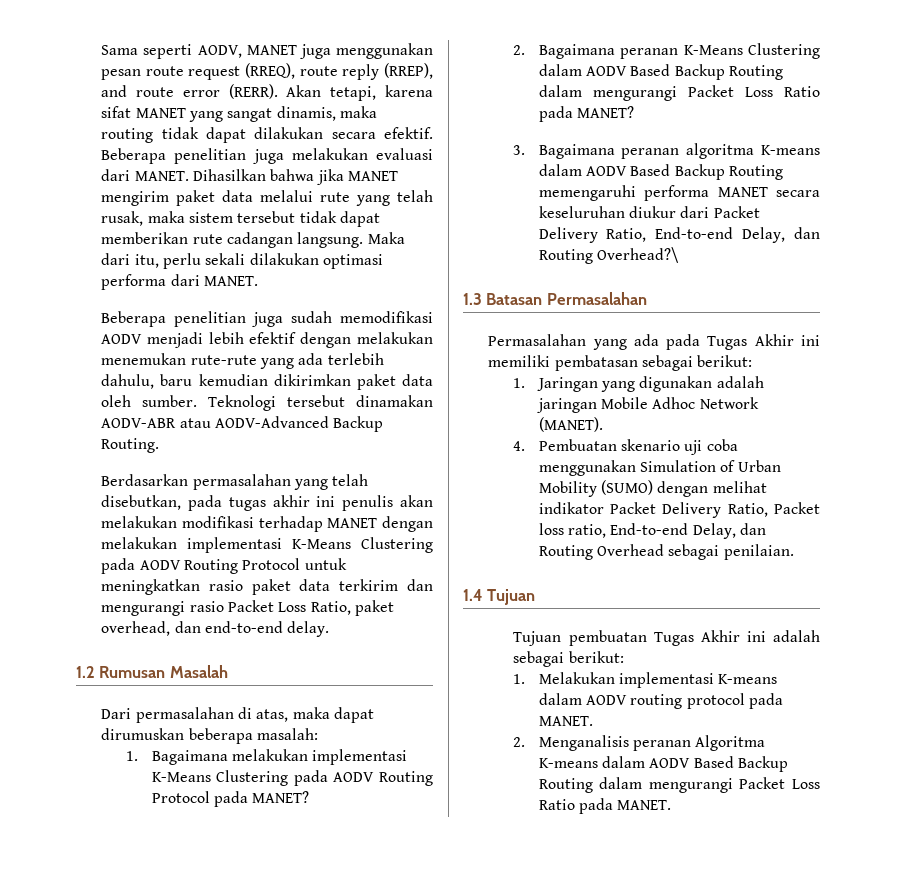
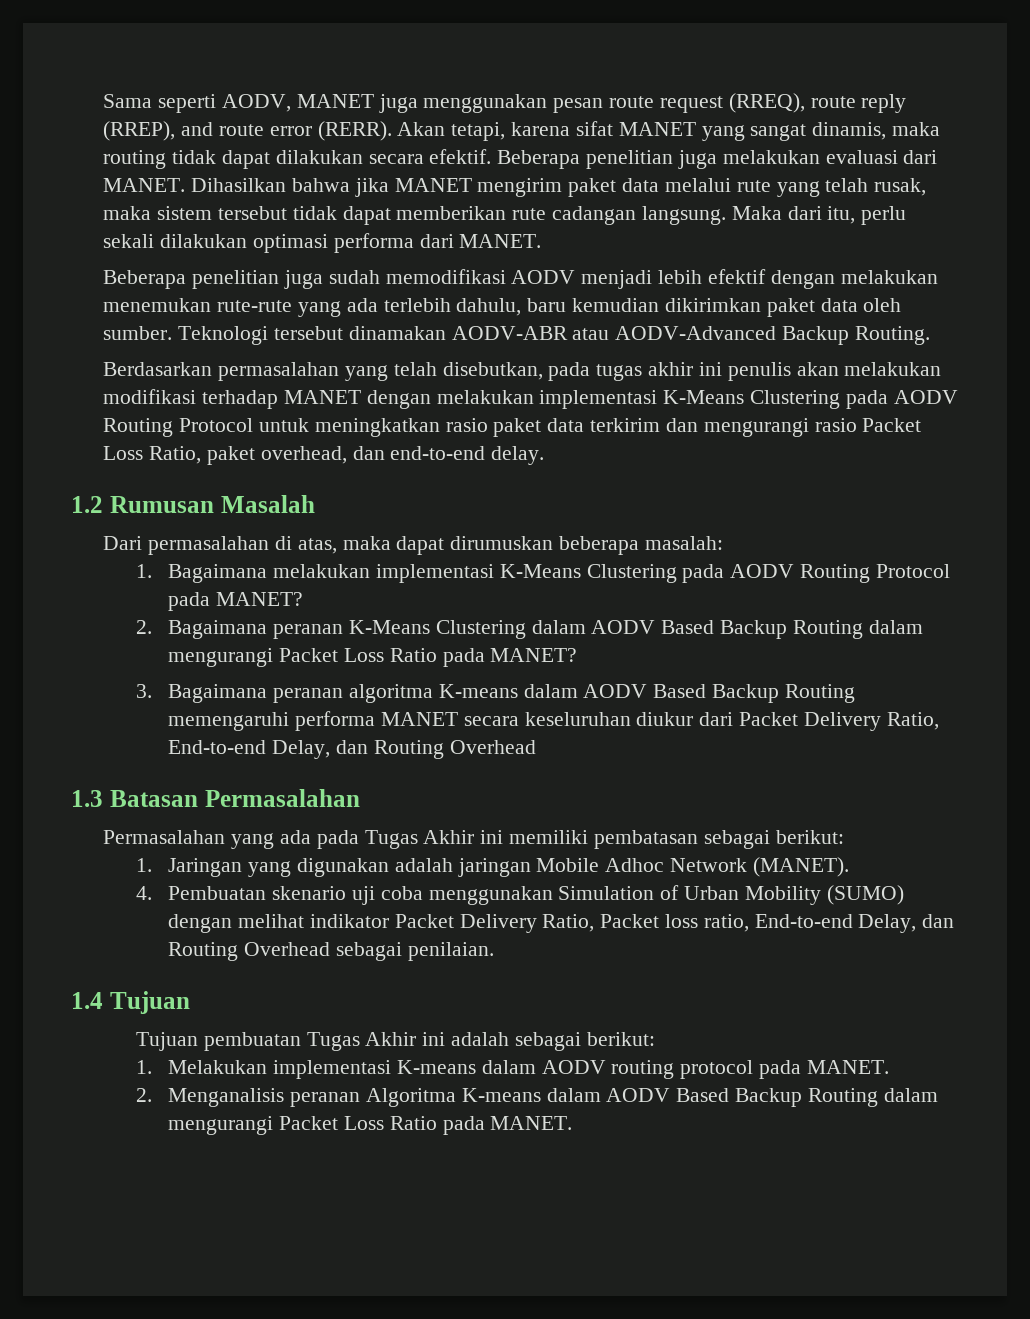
[596,247,679,263] Overhead?\ -> [449,740,536,754] Overhead

